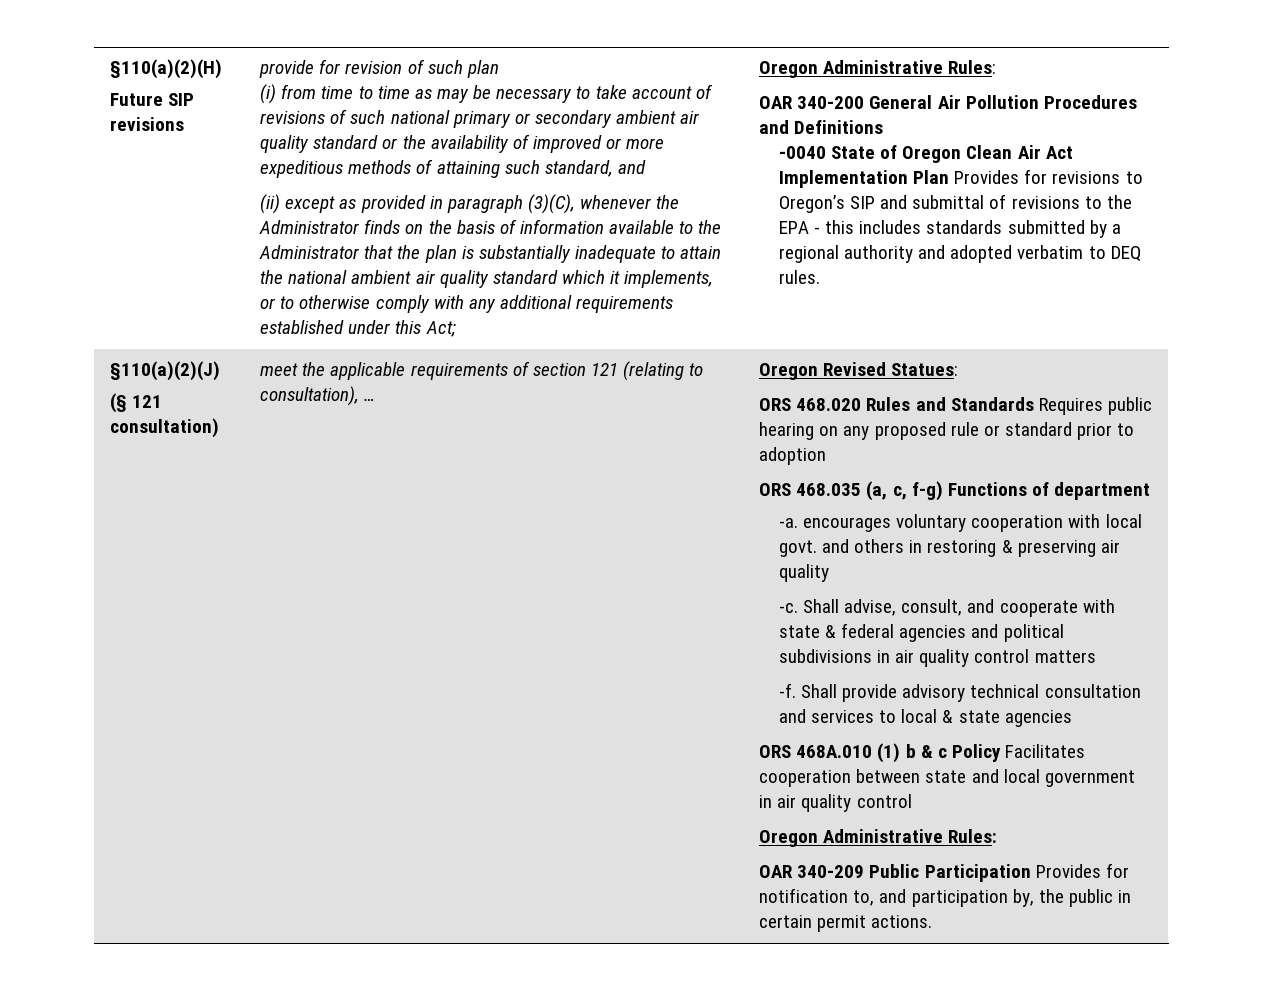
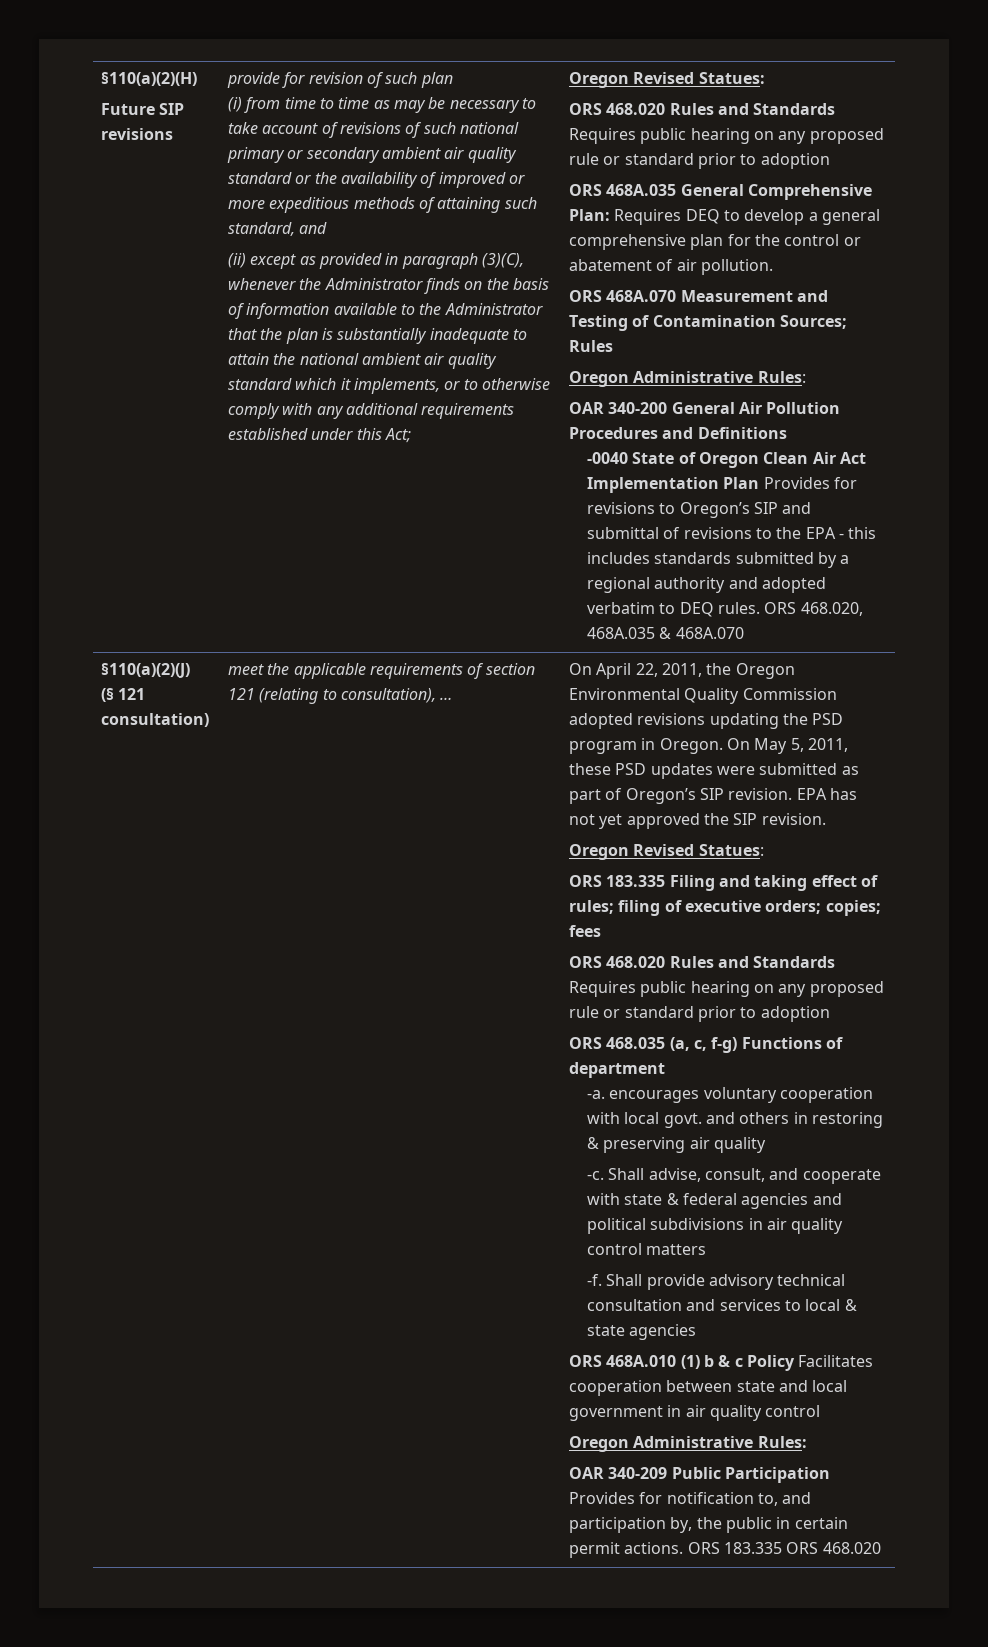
(819, 69) none -> [633,72,765,84] [568,103,836,115] [568,128,884,144] [568,153,830,169] [568,184,872,200] [568,209,880,225] [568,234,861,250] [568,259,773,275] [568,290,828,302] [568,315,847,331] [568,340,613,352] [568,371,629,387] Revised Statues: // ORS 468.020 Rules and Standards Requires public hearing on any proposed rule or standard prior to adoption // ORS 468A.035 General Comprehensive Plan: Requires DEQ to develop a general comprehensive plan for the control or abatement of air pollution. // ORS 468A.070 Measurement and Testing of Contamination Sources; Rules // Oregon
(820, 277) none -> [764,602,863,616] [587,627,744,639] ORS 468.020, 468A.035 & 468A.070
[759,362,959,380] Oregon Revised Statues: -> [568,663,795,679] [568,688,837,704] [568,713,844,729] [568,738,848,754] [568,763,859,779] [568,788,857,804] [568,813,826,829] [568,844,764,860] [568,875,878,891] [568,900,881,916] [568,925,601,937] On April 22, 2011, the Oregon Environmental Quality Commission adopted revisions updating the PSD program in Oregon. On May 5, 2011, these PSD updates were submitted as part of Oregon’s SIP revision. EPA has not yet approved the SIP revision. // Oregon Revised Statues: // ORS 183.335 Filing and taking effect of rules; filing of executive orders; copies; fees
(933, 921) none -> [687,1542,881,1554] ORS 183.335 ORS 468.020

